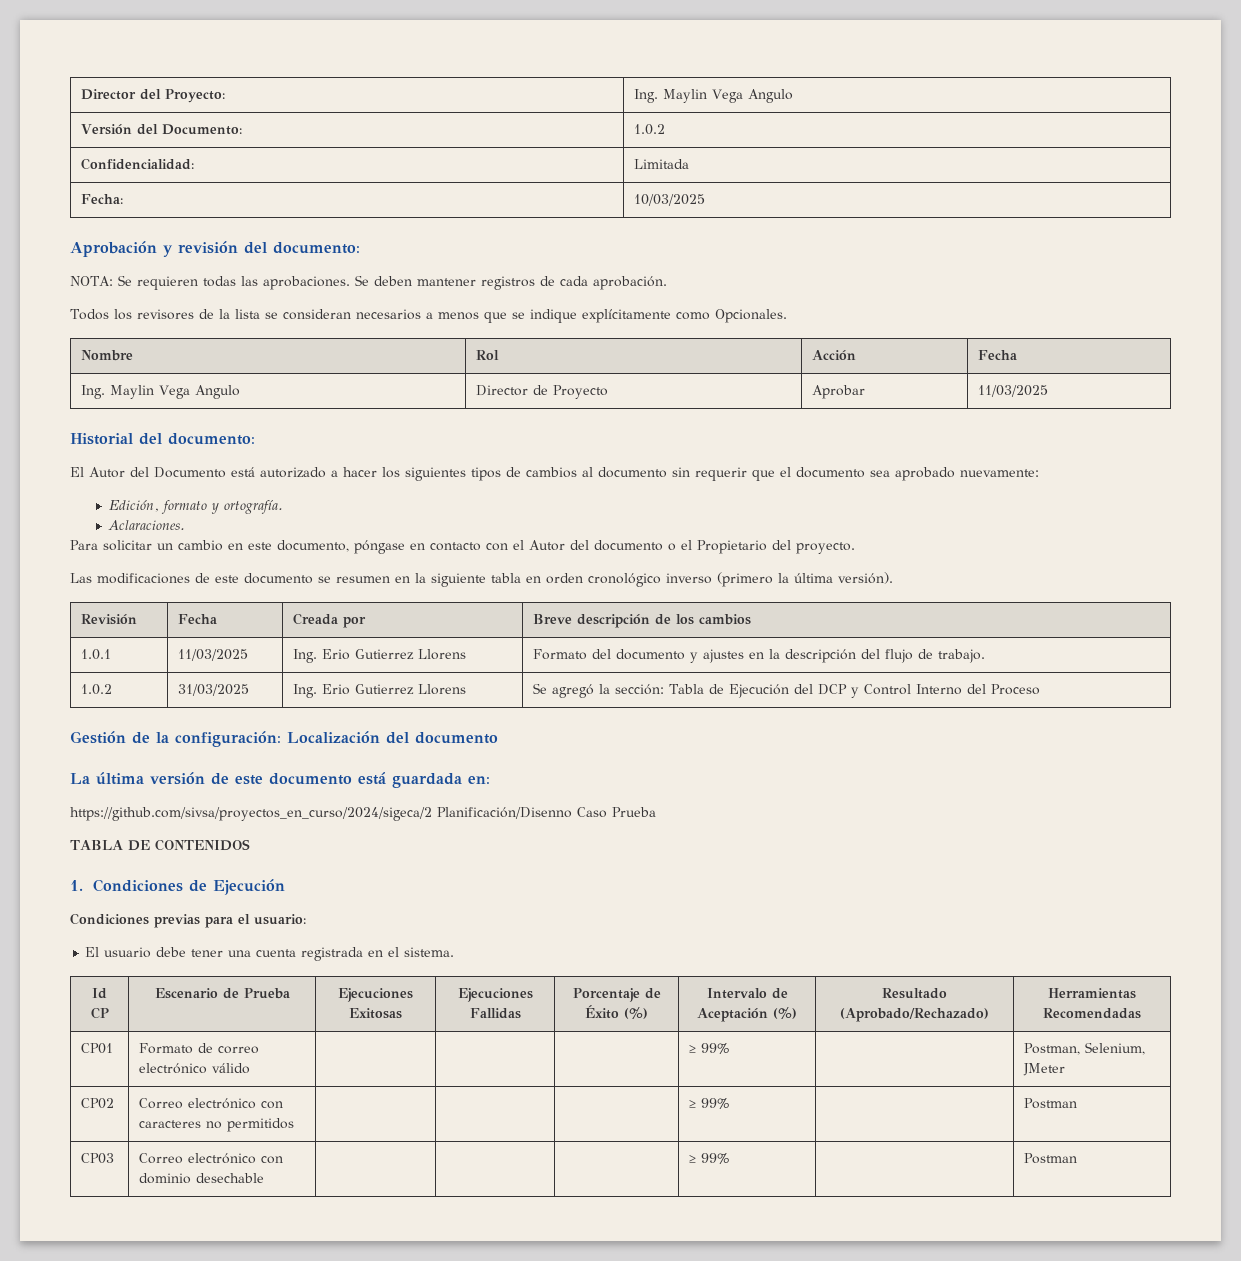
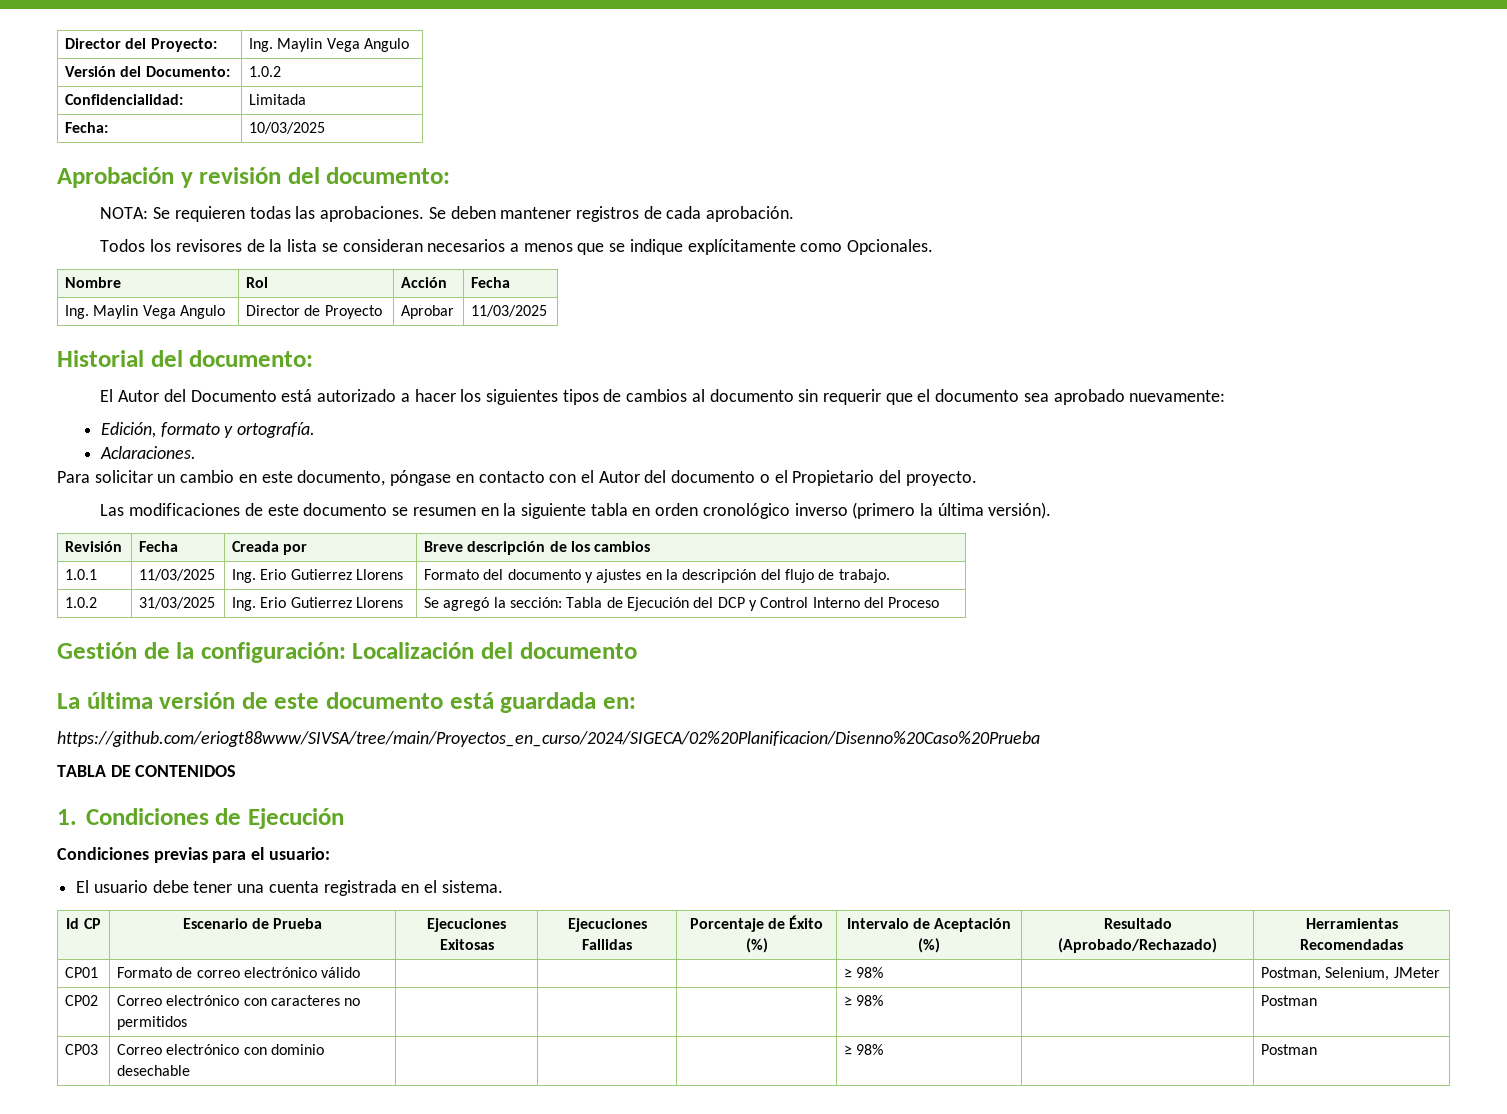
[70,807,656,821] https://github.com/sivsa/proyectos_en_curso/2024/sigeca/2 Planificación/Disenno Caso Prueba -> [57,731,1040,747] https://github.com/eriogt88www/SIVSA/tree/main/Proyectos_en_curso/2024/SIGECA/02%20Planificacion/Disenno%20Caso%20Prueba
[701,1043,731,1054] 99% -> [856,967,884,978] 98%
[701,1098,731,1109] 99% -> [856,995,884,1006] 98%
[701,1153,731,1164] 99% -> [856,1044,884,1055] 98%

